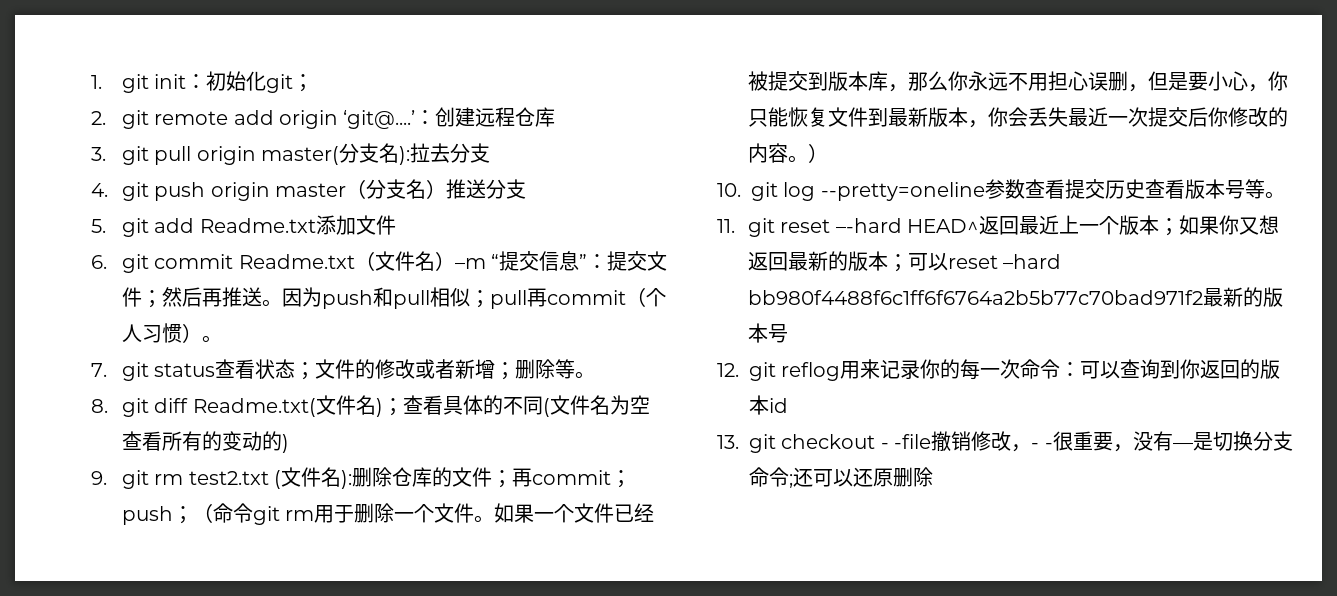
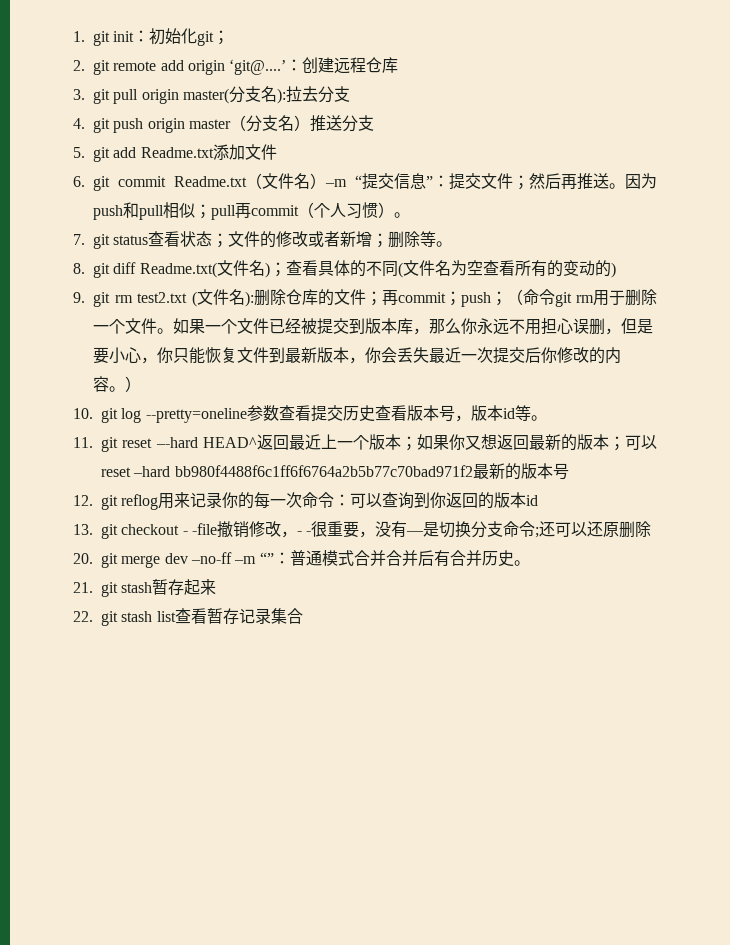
(1245, 189) none -> [454,405,515,422] ，版本id
(933, 477) none -> [73,550,530,568] [73,579,217,597] [73,608,303,626] // 20. git merge dev –no-ff –m “”：普通模式合并合并后有合并历史。 // 21. git stash暂存起来 // 22. git stash list查看暂存记录集合

